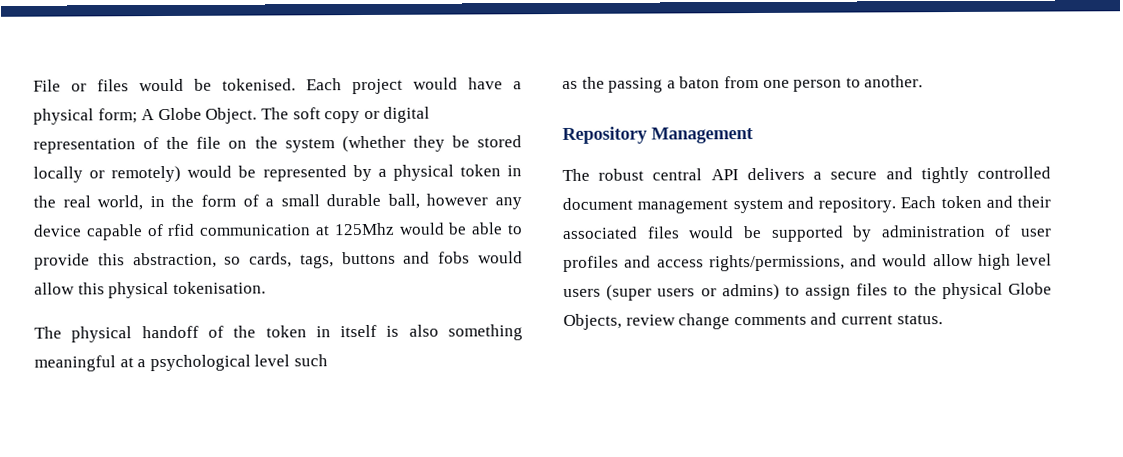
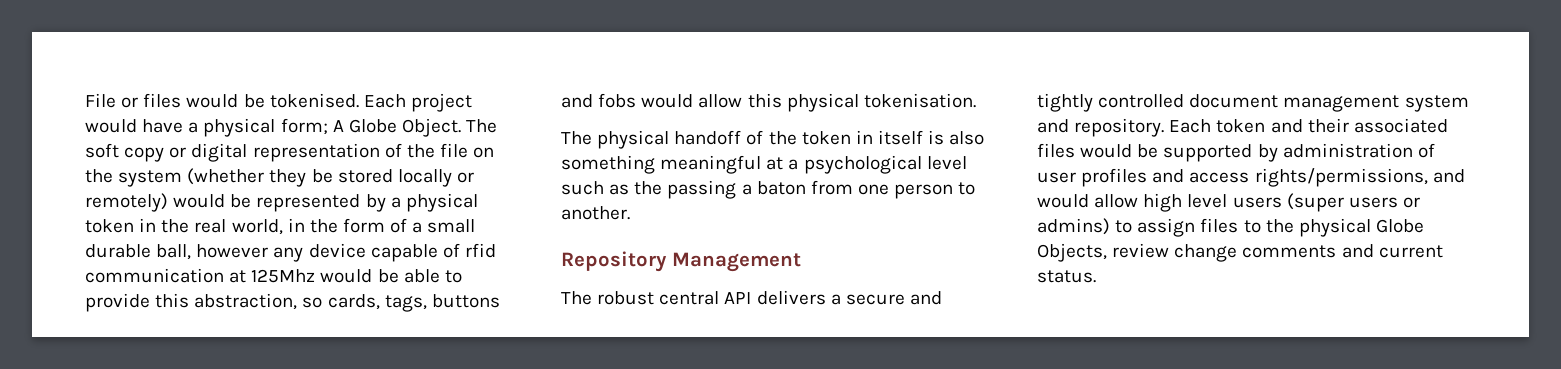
(328, 360) // -> (604, 188) none

